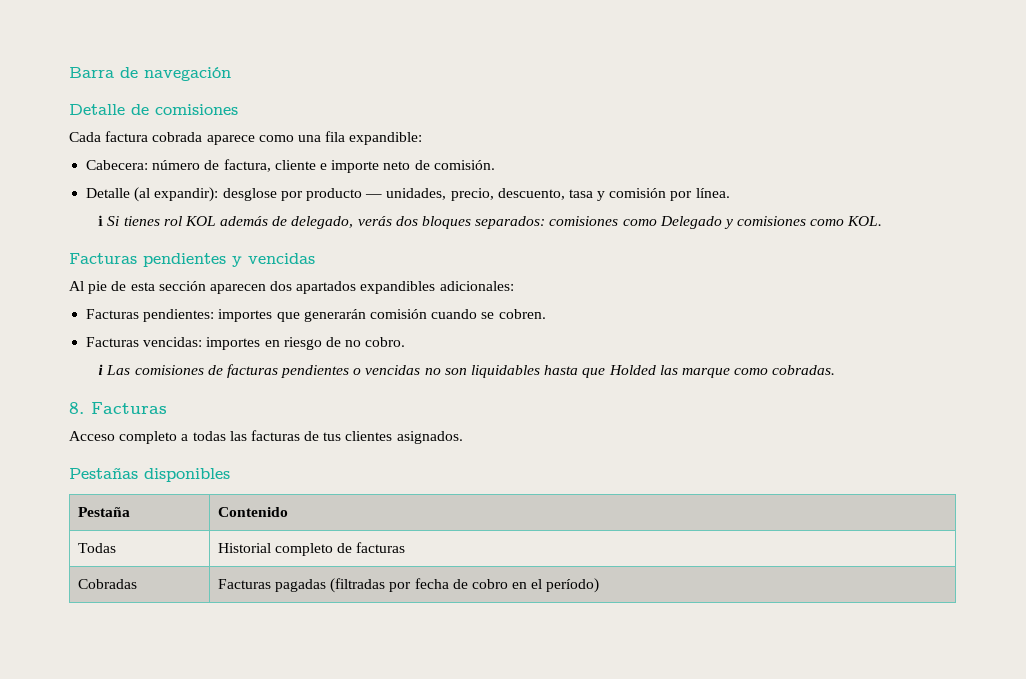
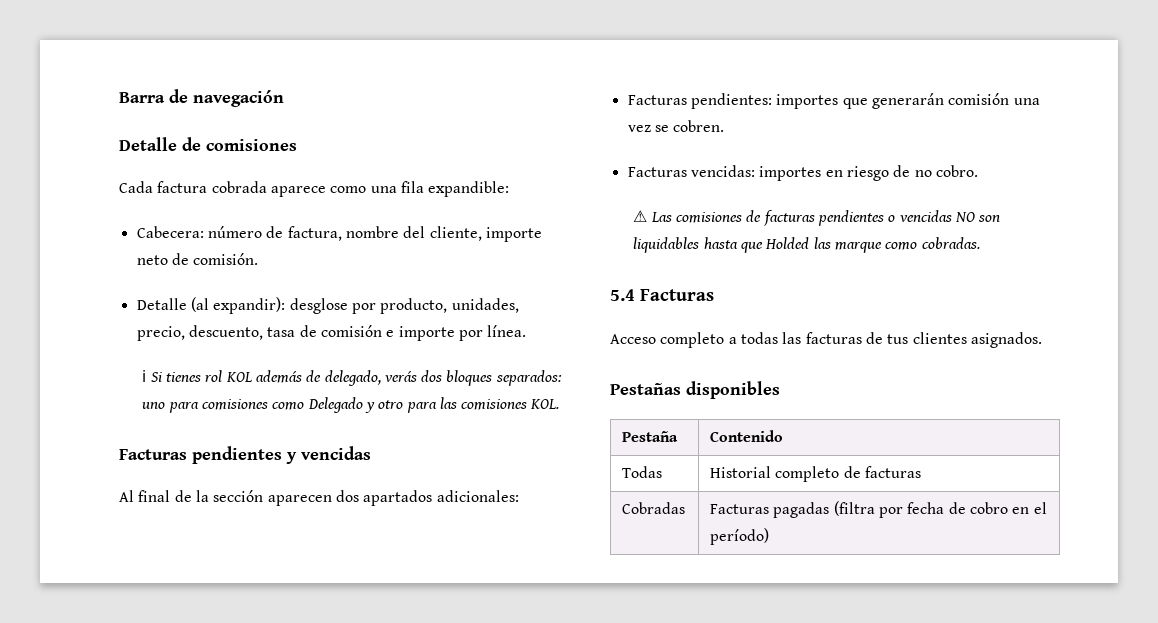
[274,160,327,170] cliente e -> [345,226,482,241] nombre del cliente,
[305,188,383,201] producto — -> [380,298,448,314] producto,
[597,188,667,201] y comisión -> [299,325,455,341] de comisión e importe
(546, 222) none -> [142,402,199,413] uno para
[737,216,845,226] comisiones como -> [378,397,528,413] otro para las comisiones
[88,281,155,294] pie de esta -> [138,490,209,502] final de la
[360,281,436,294] expandibles -> (433, 498) none
[431,309,478,319] cuando -> [1013,98,1040,105] [627,125,651,132] una vez
[98,364,104,375] ℹ -> [633,210,648,222] ⚠
[424,368,441,375] no -> [954,212,975,222] NO
[69,402,84,414] 8. -> [610,289,635,301] 5.4
[330,578,386,593] (filtradas -> [833,501,875,516] (filtra

